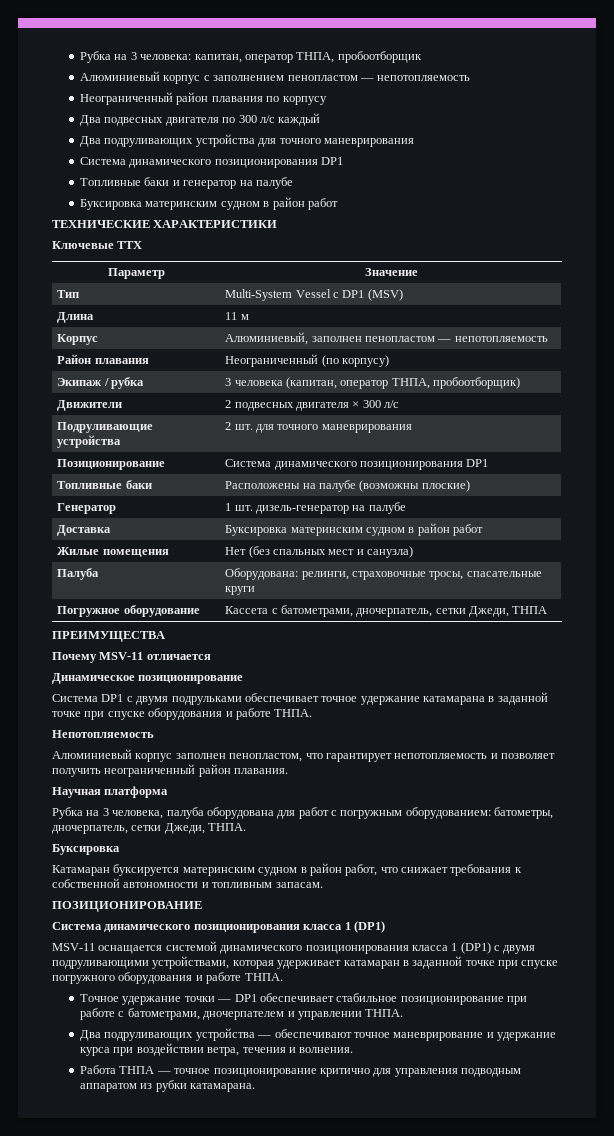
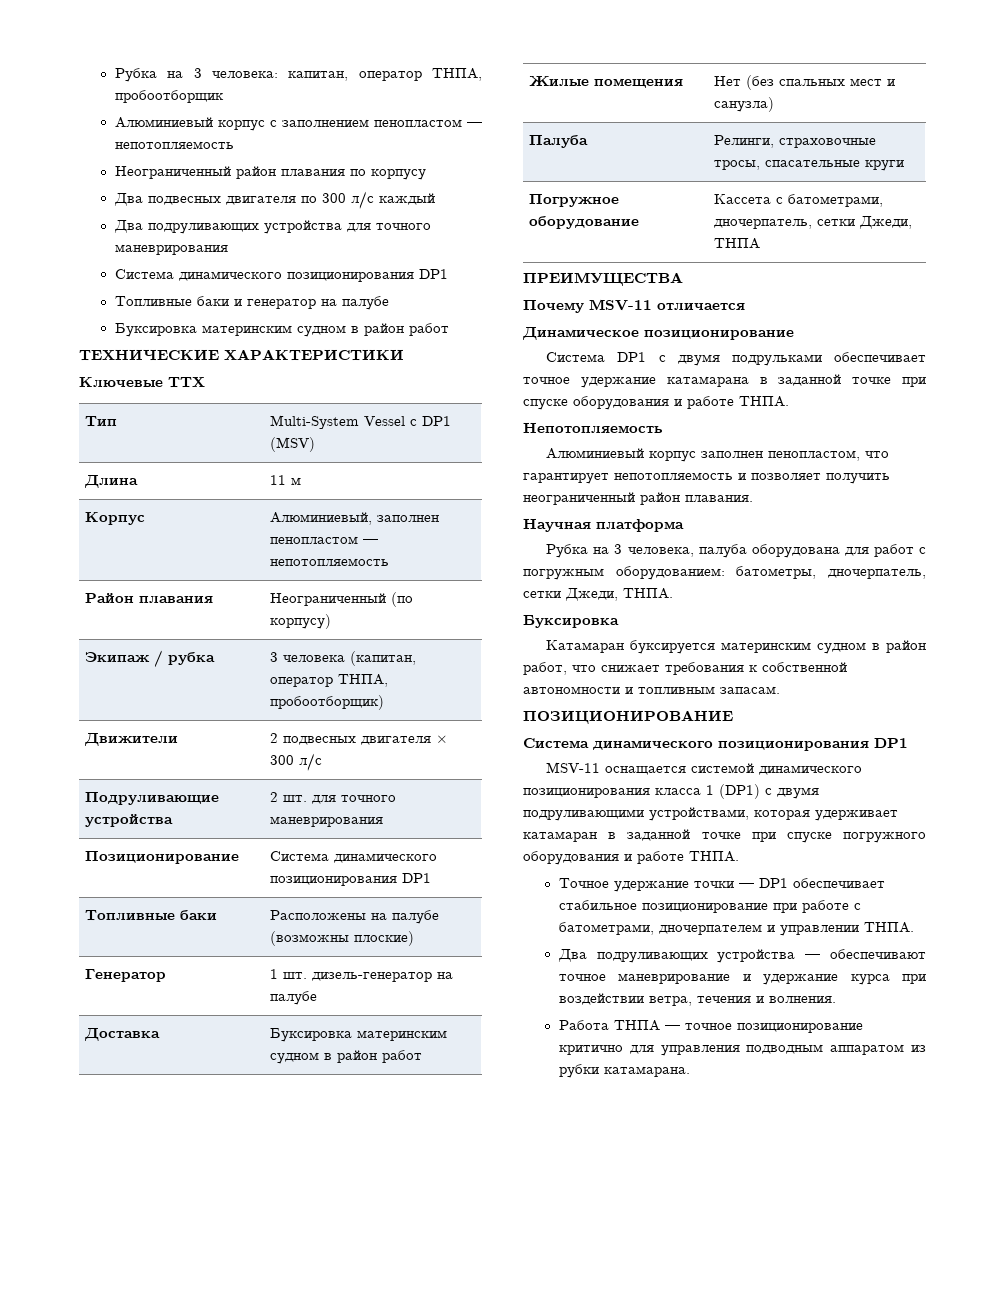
[108,268,165,279] [364,268,418,276] // Параметр | Значение -> (205, 382) none
[225,568,349,580] Оборудована: релинги, -> [714,135,775,148] Релинги,
[303,921,385,933] класса 1 (DP1) -> [874,738,908,748] DP1

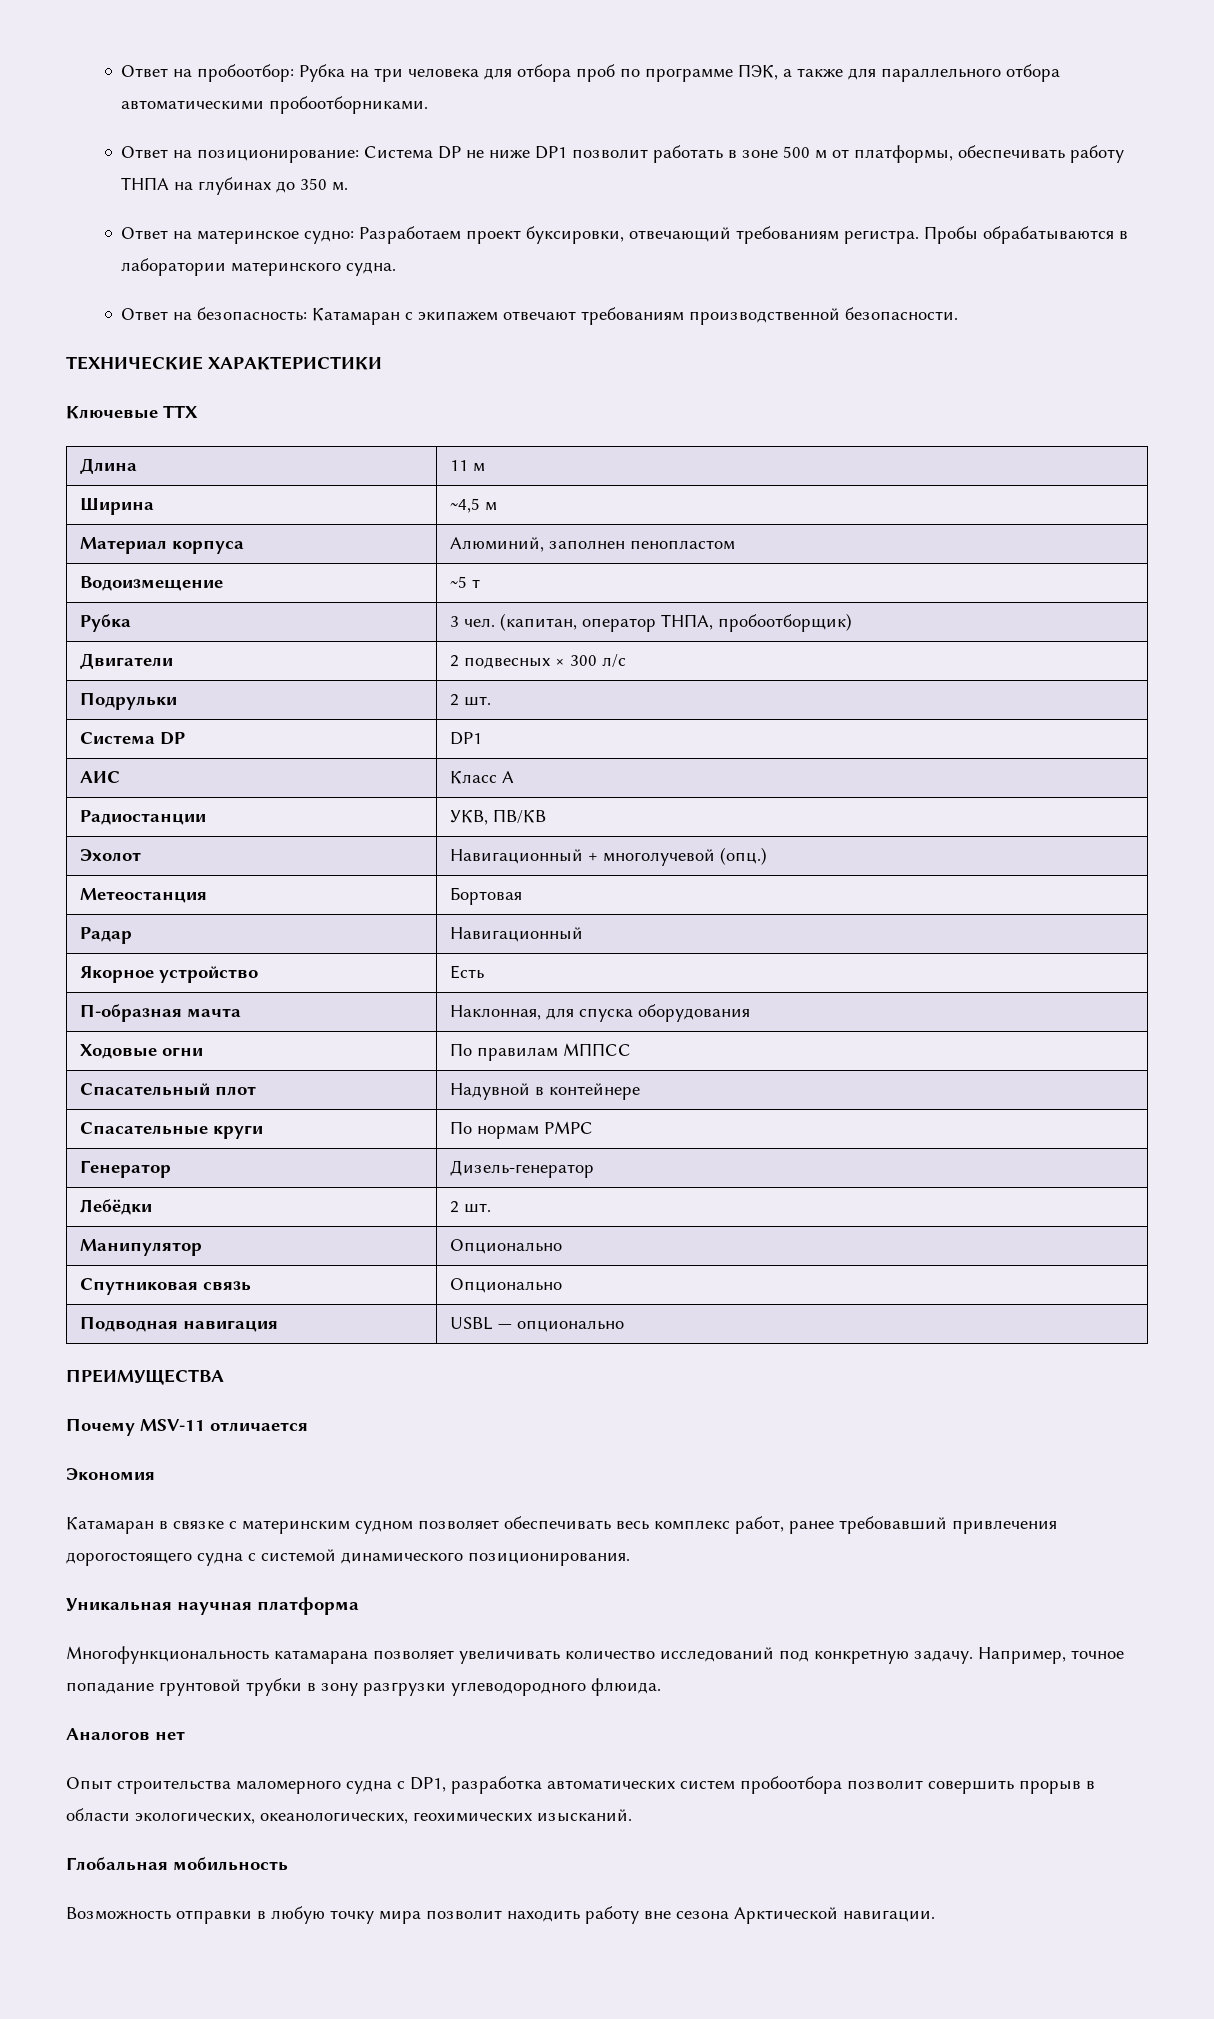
[114,68,482,82] [114,90,224,103] [114,117,482,131] [114,141,234,149] [114,166,426,180] [113,191,435,209] [113,220,431,234] [114,244,228,255] [114,269,448,282] [114,296,389,310] [114,323,449,337] [79,349,404,361] [79,377,205,388] [85,416,118,427] [270,415,452,429] [270,437,316,452] [84,475,139,488] [270,475,302,485] [85,512,146,525] [270,512,440,525] [270,536,379,544] [270,558,390,566] [85,593,214,603] [270,592,414,607] [270,614,332,629] [85,650,216,667] [270,652,346,662] Рубка на 3 человека: капитан, оператор ТНПА, пробоотборщик // Алюминиевый корпус с заполнением пенопластом — непотопляемость // Неограниченный район плавания по корпусу // Два подвесных двигателя по 300 л/с каждый // Два подруливающих устройства для точного маневрирования // Система динамического позиционирования DP1 // Топливные баки и генератор на палубе // Буксировка материнским судном в район работ // ТЕХНИЧЕСКИЕ ХАРАКТЕРИСТИКИ // Ключевые ТТХ // Тип | Multi-System Vessel с DP1 (MSV) // Длина | 11 м // Корпус | Алюминиевый, заполнен пенопластом — непотопляемость // Район плавания | Неограниченный (по корпусу) // Экипаж / рубка | 3 человека -> [121,64,1061,82] [121,96,429,114] [121,145,1125,163] [121,177,349,195] [121,226,1129,244] [121,258,397,276] [121,307,959,325] [66,356,382,370] [66,405,198,419] [80,458,138,474] [450,460,486,472] [80,498,155,515] [450,498,498,513] [80,537,245,554] [450,537,736,552] [80,576,224,591] [450,576,481,588] [80,614,132,632] [450,616,496,627] Ответ на пробоотбор: Рубка на три человека для отбора проб по программе ПЭК, а также для параллельного отбора автоматическими пробоотборниками. // Ответ на позиционирование: Система DP не ниже DP1 позволит работать в зоне 500 м от платформы, обеспечивать работу ТНПА на глубинах до 350 м. // Ответ на материнское судно: Разработаем проект буксировки, отвечающий требованиям регистра. Пробы обрабатываются в лаборатории материнского судна. // Ответ на безопасность: Катамаран с экипажем отвечают требованиям производственной безопасности. // ТЕХНИЧЕСКИЕ ХАРАКТЕРИСТИКИ // Ключевые ТТХ // Длина | 11 м // Ширина | ~4,5 м // Материал корпуса | Алюминий, заполнен пенопластом // Водоизмещение | ~5 т // Рубка | 3 чел.
[84,733,179,746] Движители -> [80,653,174,669] Двигатели
[361,736,432,745] двигателя -> (551, 663) none
[85,792,220,805] [85,814,174,827] [270,792,397,804] [270,816,384,827] [85,851,240,864] [270,851,438,863] [270,873,432,886] [85,910,218,921] [270,910,440,924] [270,931,415,946] [85,969,167,982] [270,969,454,982] [270,991,318,1005] [84,1028,161,1041] [270,1028,448,1042] [270,1050,423,1064] [529,76,684,88] [714,75,896,90] [714,97,775,112] [529,135,589,148] [714,135,877,148] [714,160,905,171] [529,194,620,207] [529,216,640,229] [714,194,884,207] [714,216,913,229] [714,238,761,249] [523,272,683,286] [523,299,745,313] [522,327,794,340] [546,352,926,366] [523,374,926,388] [523,396,789,410] [523,422,663,433] [546,448,890,462] [523,472,890,484] [523,492,753,505] [523,518,684,532] [546,544,926,558] [523,566,926,580] [523,588,673,601] [523,615,619,628] [546,640,926,654] [523,662,847,675] [523,686,780,694] [523,710,733,724] [523,738,908,751] [546,762,863,775] [523,784,819,799] [523,807,898,821] [523,829,926,843] [523,851,739,865] [558,878,885,892] [558,900,861,913] [558,922,914,936] [557,949,926,963] [558,973,926,985] [558,993,836,1006] [558,1020,863,1033] [558,1044,926,1056] [558,1064,690,1078] Подруливающие устройства | 2 шт. для точного маневрирования // Позиционирование | Система динамического позиционирования DP1 // Топливные баки | Расположены на палубе (возможны плоские) // Генератор | 1 шт. дизель-генератор на палубе // Доставка | Буксировка материнским судном в район работ // Жилые помещения | Нет (без спальных мест и санузла) // Палуба | Релинги, страховочные тросы, спасательные круги // Погружное оборудование | Кассета с батометрами, дночерпатель, сетки Джеди, ТНПА // ПРЕИМУЩЕСТВА // Почему MSV-11 отличается // Динамическое позиционирование // Система DP1 с двумя подрульками обеспечивает точное удержание катамарана в заданной точке при спуске оборудования и работе ТНПА. // Непотопляемость // Алюминиевый корпус заполнен пенопластом, что гарантирует непотопляемость и позволяет получить неограниченный район плавания. // Научная платформа // Рубка на 3 человека, палуба оборудована для работ с погружным оборудованием: батометры, дночерпатель, сетки Джеди, ТНПА. // Буксировка // Катамаран буксируется материнским судном в район работ, что снижает требования к собственной автономности и топливным запасам. // ПОЗИЦИОНИРОВАНИЕ // Система динамического позиционирования DP1 // MSV-11 оснащается системой динамического позиционирования класса 1 (DP1) с двумя подруливающими устройствами, которая удерживает катамаран в заданной точке при спуске погружного оборудования и работе ТНПА. // Точное удержание точки — DP1 обеспечивает стабильное позиционирование при работе с батометрами, дночерпателем и управлении ТНПА. // Два подруливающих устройства — обеспечивают точное маневрирование и удержание курса при воздействии ветра, течения и волнения. // Работа ТНПА — точное позиционирование критично для управления подводным аппаратом из рубки катамарана. -> [80,692,178,710] [450,694,492,706] [80,732,186,745] [450,732,483,745] [80,771,121,783] [450,771,515,784] [80,810,207,825] [450,809,547,825] [80,849,142,861] [450,847,768,866] [80,888,208,903] [450,887,523,905] [80,927,133,944] [450,927,584,942] [80,966,259,983] [450,965,485,979] [80,1004,242,1022] [450,1004,751,1022] [80,1044,204,1059] [450,1043,632,1061] [80,1083,257,1096] [450,1083,641,1100] [80,1122,264,1139] [450,1121,594,1139] [80,1160,172,1178] [450,1160,595,1178] [80,1199,153,1215] [450,1201,492,1213] [80,1239,203,1256] [450,1239,563,1254] [80,1278,252,1295] [450,1278,563,1293] [80,1316,279,1332] [450,1317,625,1332] [66,1369,224,1385] [66,1418,308,1436] [66,1468,155,1481] [66,1516,1057,1534] [66,1549,630,1566] [66,1597,359,1615] [66,1646,1124,1664] [66,1678,661,1696] [66,1728,185,1741] [66,1776,1095,1794] [66,1808,632,1824] [66,1857,288,1871] [66,1906,935,1924] Подрульки | 2 шт. // Система DP | DP1 // АИС | Класс А // Радиостанции | УКВ, ПВ/КВ // Эхолот | Навигационный + многолучевой (опц.) // Метеостанция | Бортовая // Радар | Навигационный // Якорное устройство | Есть // П-образная мачта | Наклонная, для спуска оборудования // Ходовые огни | По правилам МППСС // Спасательный плот | Надувной в контейнере // Спасательные круги | По нормам РМРС // Генератор | Дизель-генератор // Лебёдки | 2 шт. // Манипулятор | Опционально // Спутниковая связь | Опционально // Подводная навигация | USBL — опционально // ПРЕИМУЩЕСТВА // Почему MSV-11 отличается // Экономия // Катамаран в связке с материнским судном позволяет обеспечивать весь комплекс работ, ранее требовавший привлечения дорогостоящего судна с системой динамического позиционирования. // Уникальная научная платформа // Многофункциональность катамарана позволяет увеличивать количество исследований под конкретную задачу. Например, точное попадание грунтовой трубки в зону разгрузки углеводородного флюида. // Аналогов нет // Опыт строительства маломерного судна с DP1, разработка автоматических систем пробоотбора позволит совершить прорыв в области экологических, океанологических, геохимических изысканий. // Глобальная мобильность // Возможность отправки в любую точку мира позволит находить работу вне сезона Арктической навигации.

